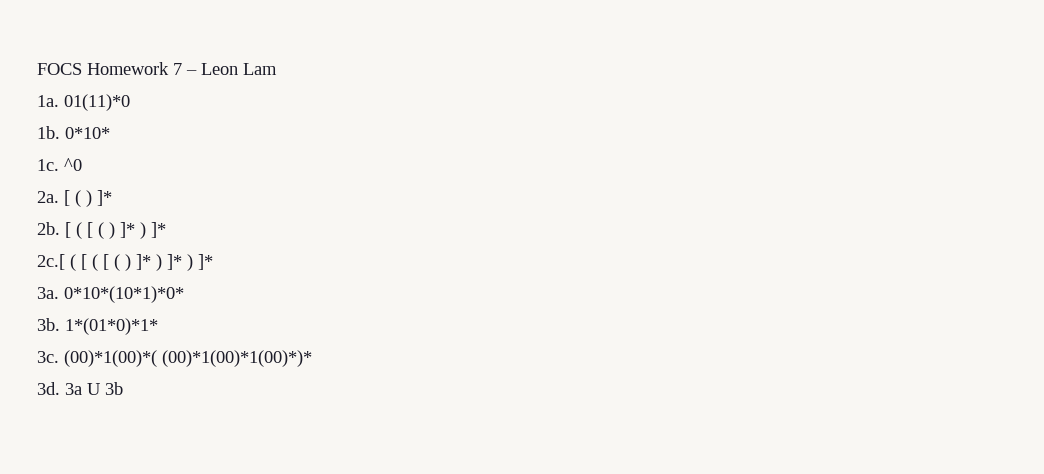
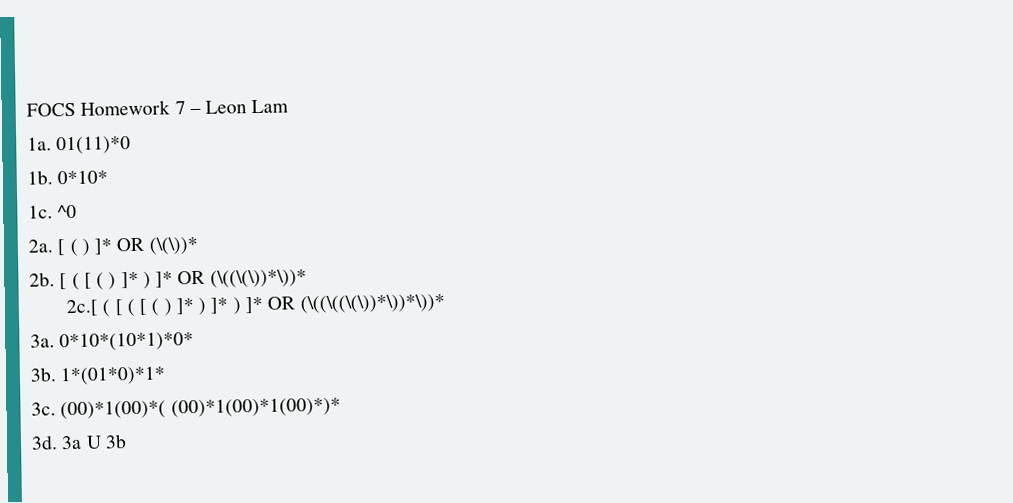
(112, 198) none -> [116,236,198,255] OR (\(\))*
(166, 230) none -> [177,269,307,288] OR (\((\(\))*\))*
(213, 262) none -> [267,293,445,314] OR (\((\((\(\))*\))*\))*

